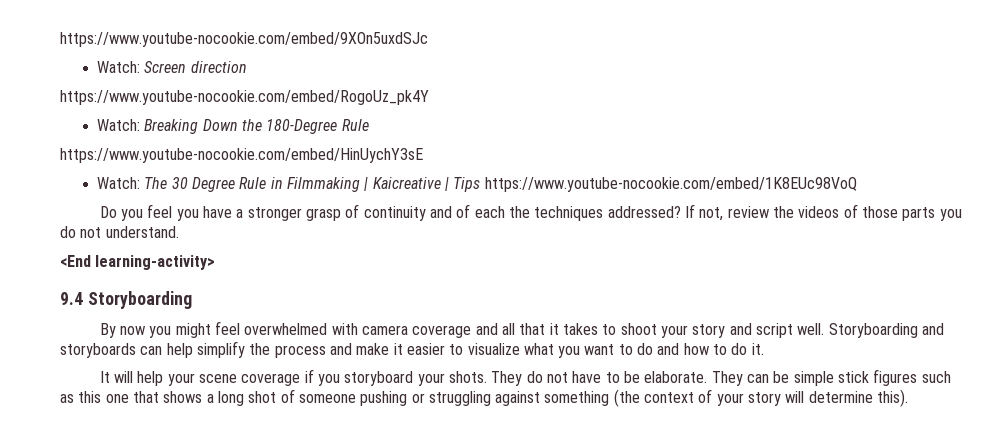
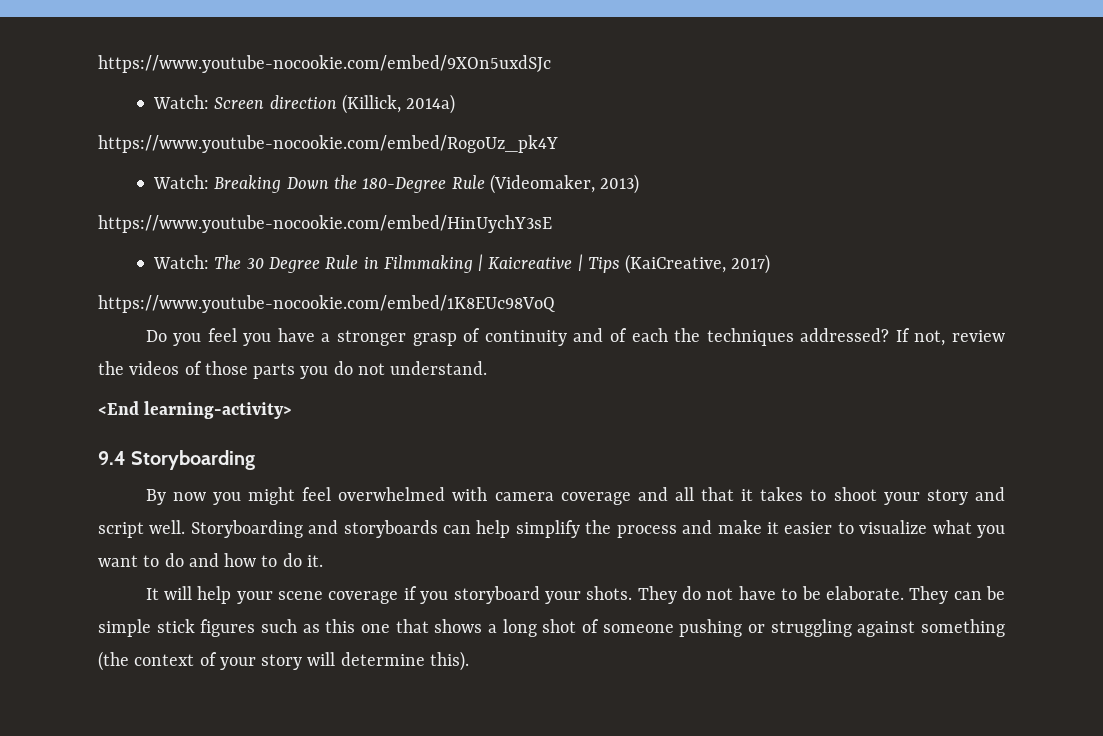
(247, 67) none -> [342,94,456,114] (Killick, 2014a)
(369, 125) none -> [489,174,640,194] (Videomaker, 2013)
(481, 184) none -> [625,254,771,274] (KaiCreative, 2017) //

